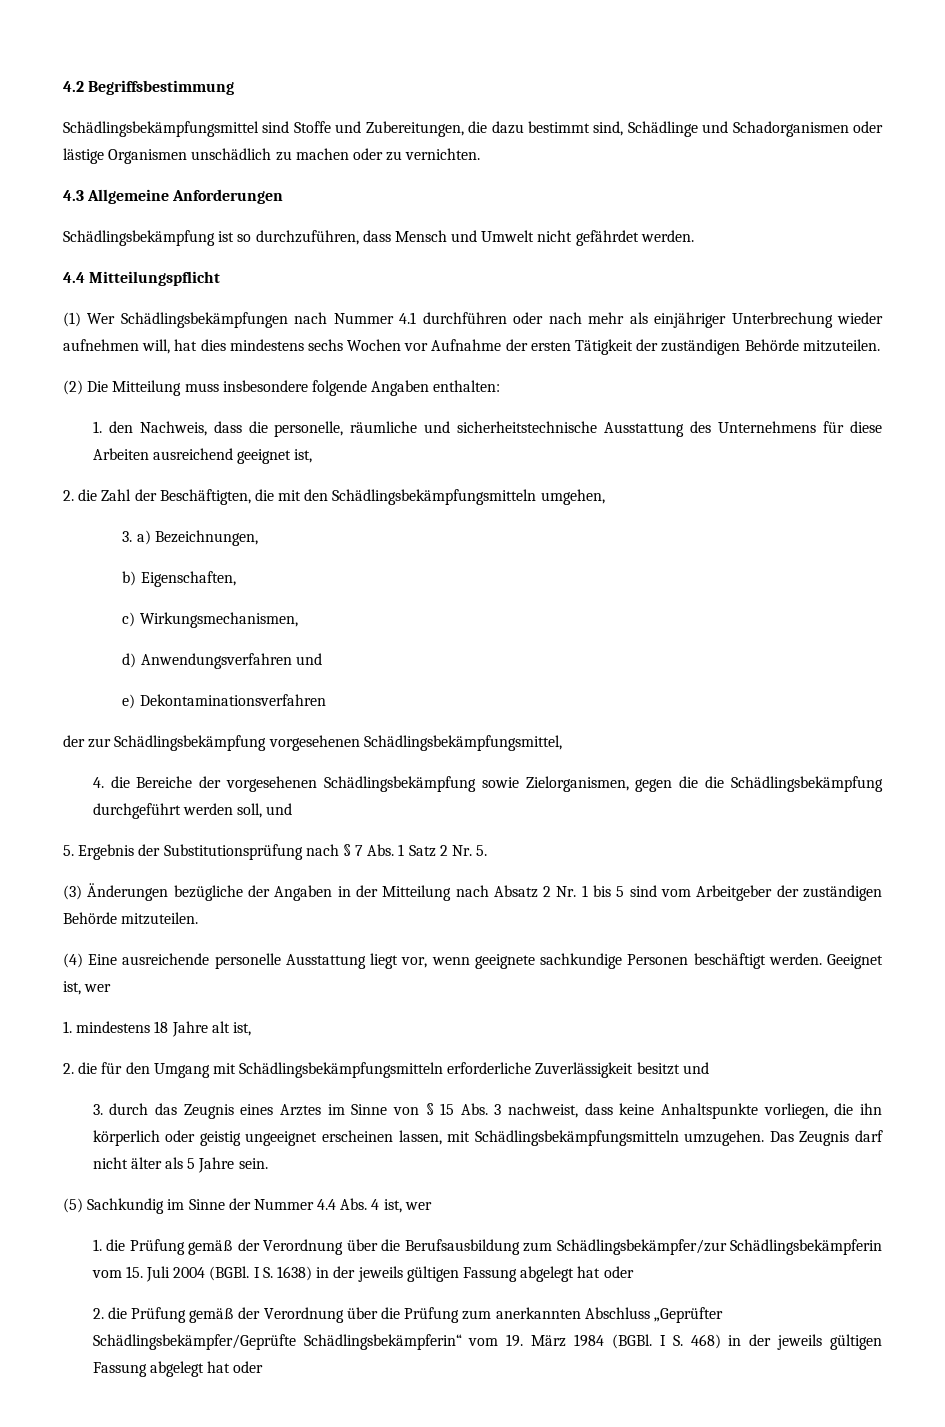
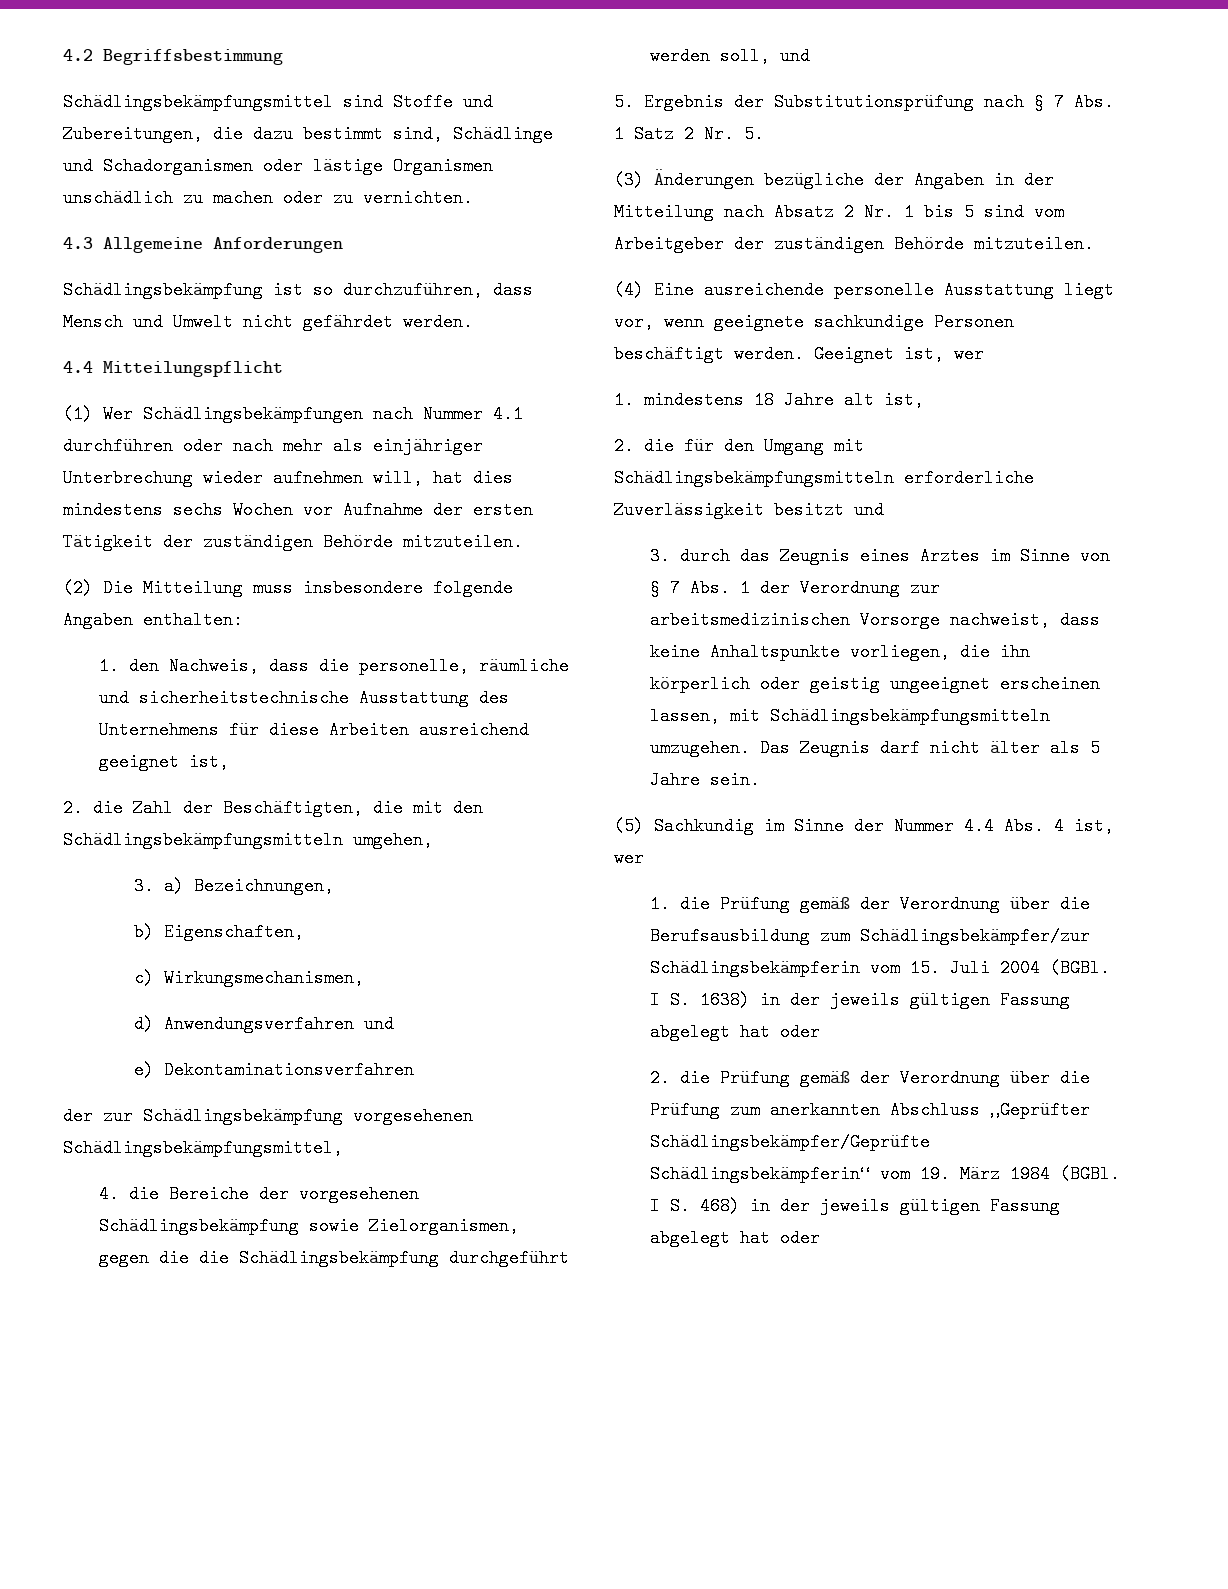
[440,1103,502,1115] 15 Abs. 3 -> [669,579,940,597] [649,611,940,629] 7 Abs. 1 der Verordnung zur arbeitsmedizinischen Vorsorge

